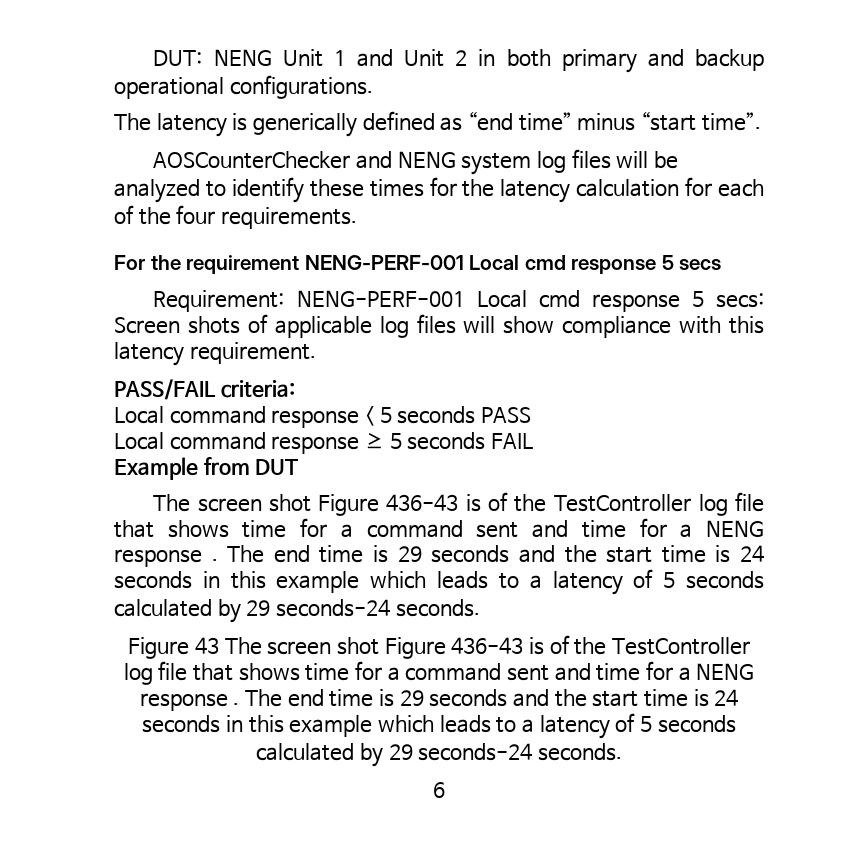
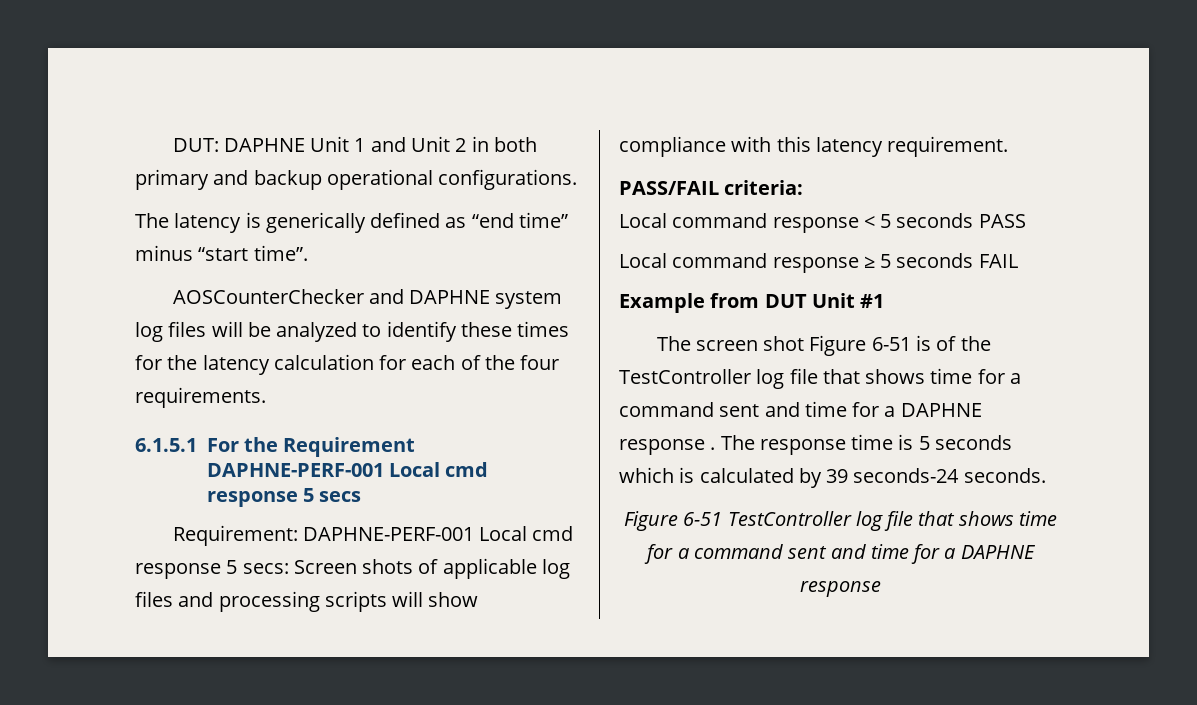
[213,49,272,66] NENG -> [223,138,305,152] DAPHNE
[397,151,456,168] NENG -> [409,290,491,304] DAPHNE
(358, 218) none -> [135,438,197,452] 6.1.5.1
[186,255,464,274] requirement NENG-PERF-001 -> [283,437,416,457] [206,463,384,477] Requirement DAPHNE-PERF-001
[296,290,465,307] NENG-PERF-001 -> [302,527,474,541] DAPHNE-PERF-001
(456, 324) none -> [178,591,387,612] and processing scripts
[153,494,459,516] // The screen shot Figure 436-43 -> [811,293,885,308] [656,335,911,356] Unit #1 // The screen shot Figure 6-51
[706,520,764,537] [114,545,764,567] [114,569,765,595] [114,599,271,623] NENG response . The end time is 29 seconds and the start time is 24 seconds in this example which leads to a latency of 5 seconds calculated by 29 -> [900,403,982,417] [619,434,1012,455] [619,467,849,488] DAPHNE response . The response time is 5 seconds which is calculated by 39
[194,635,607,659] 43 The screen shot Figure 436-43 is of the -> [683,512,723,526] 6-51
[696,663,755,680] [139,689,739,711] [142,713,736,739] [256,743,622,767] [433,782,445,798] NENG response . The end time is 29 seconds and the start time is 24 seconds in this example which leads to a latency of 5 seconds calculated by 29 seconds-24 seconds. // 6 -> [960,545,1036,559] [800,581,881,597] DAPHNE response

